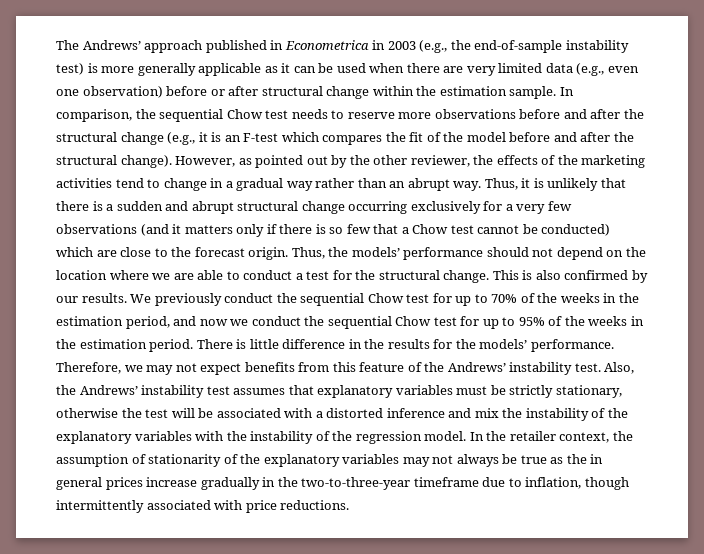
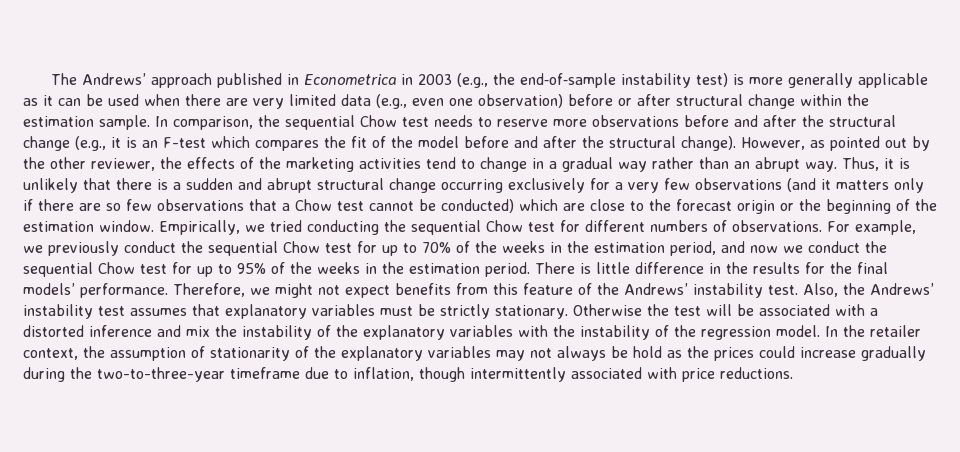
[315,224,326,234] is -> [79,203,101,211] are
(371, 229) none -> [157,199,244,211] observations
[248,247,646,260] [56,270,648,283] [56,293,152,303] origin. Thus, the models’ performance should not depend on the location where we are able to conduct a test for the structural change. This is also confirmed by our results. We -> [737,199,937,214] [23,220,916,235] [23,245,43,253] origin or the beginning of the estimation window. Empirically, we tried conducting the sequential Chow test for different numbers of observations. For example, we
(476, 344) none -> [857,262,888,274] final
[146,365,174,375] may -> [275,283,313,298] might
[555,385,622,398] [56,408,118,418] stationary, otherwise -> [495,304,642,319] stationary. Otherwise
[520,455,547,464] true -> [633,346,662,358] hold
[590,454,604,464] [56,477,143,490] in general prices -> [714,346,795,361] prices could
[262,477,276,487] in -> [23,367,65,382] during

